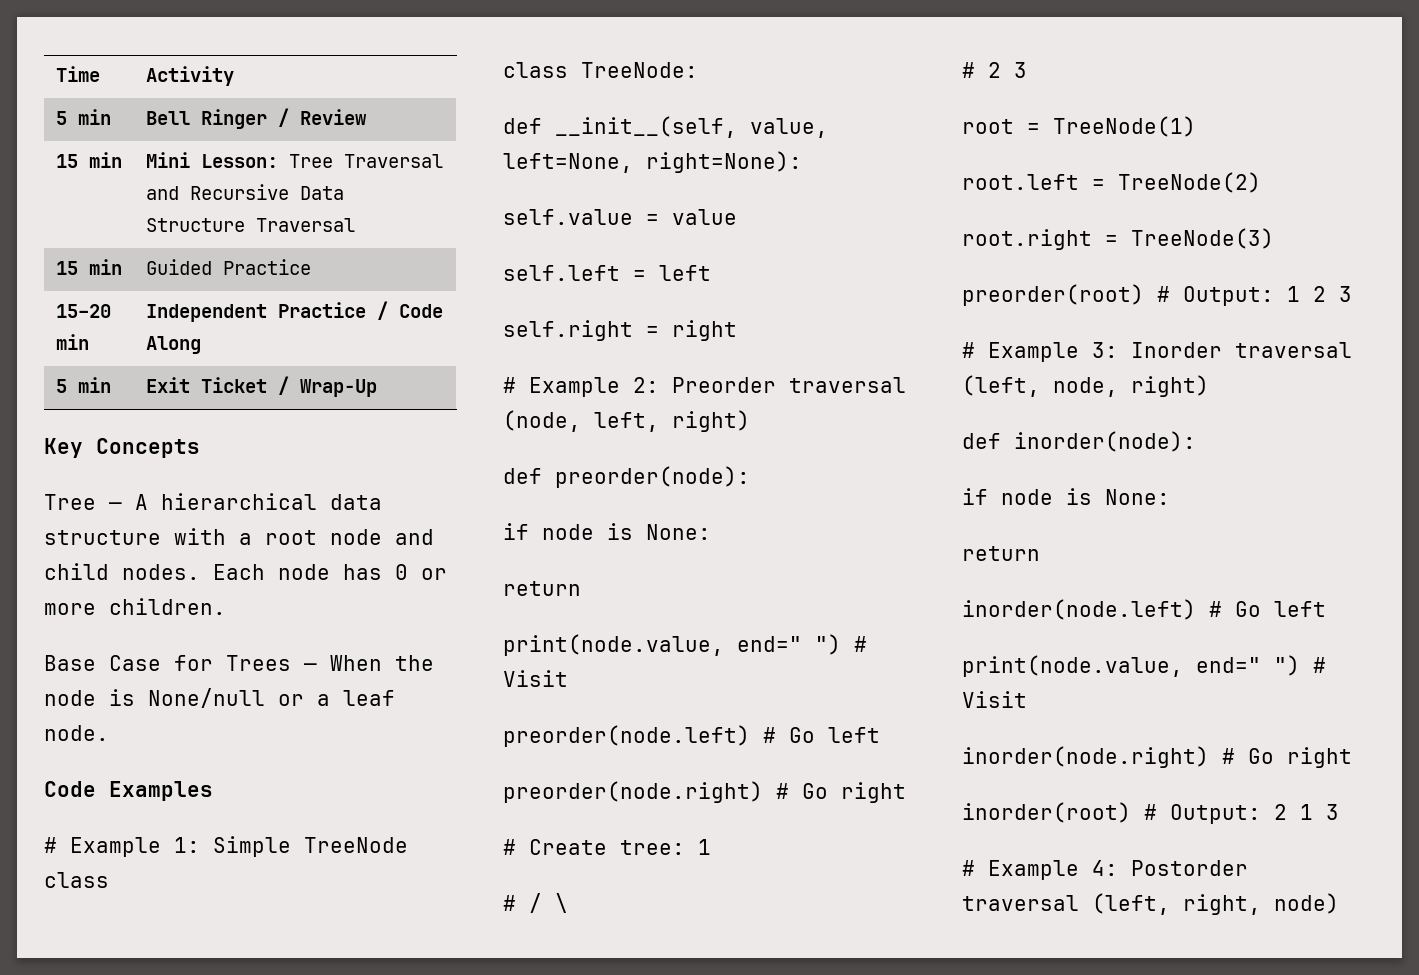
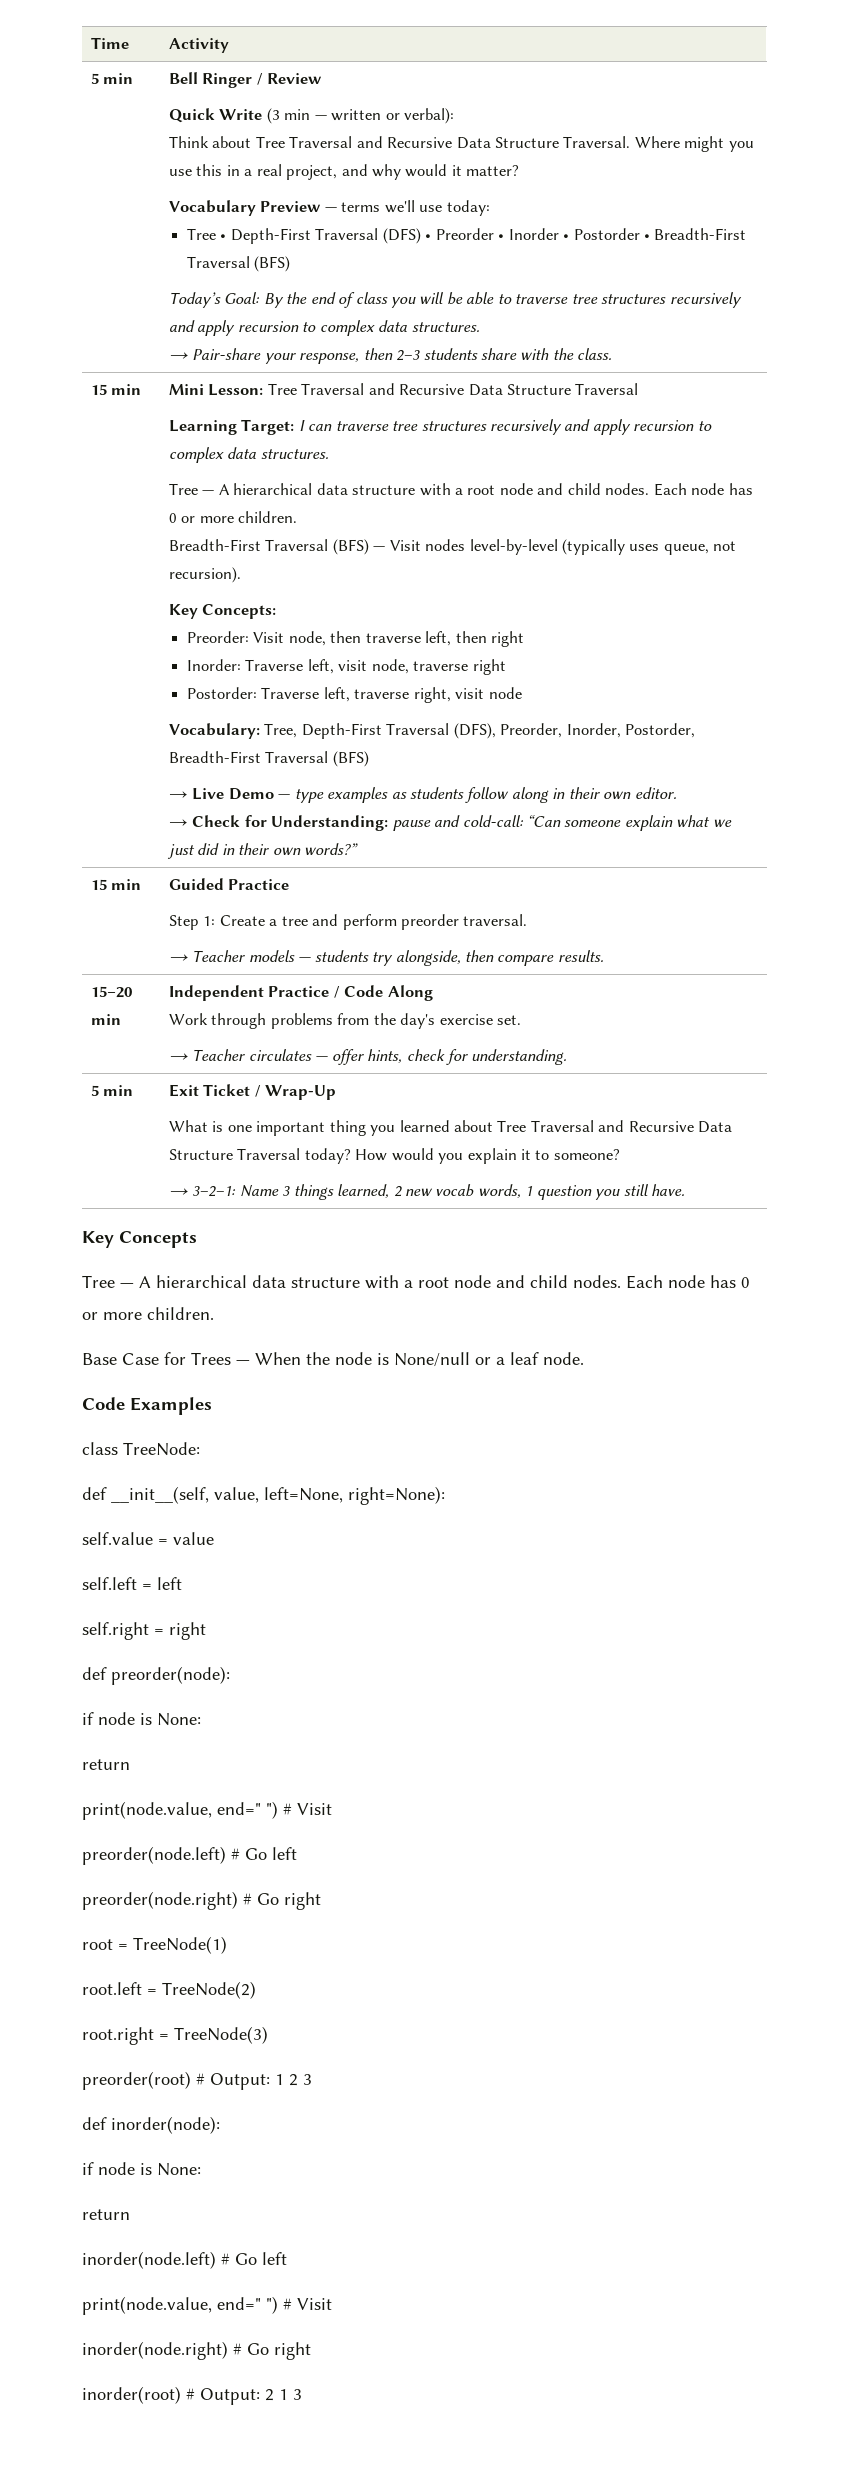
(367, 117) none -> [168,108,454,124] [168,136,754,152] [168,164,520,180] [168,200,490,216] [186,228,747,244] [186,256,291,272] [168,292,742,308] [168,320,480,336] [168,348,613,364] // Quick Write (3 min — written or verbal): // Think about Tree Traversal and Recursive Data Structure Traversal. Where might you use this in a real project, and why would it matter? // Vocabulary Preview — terms we'll use today: // Tree • Depth-First Traversal (DFS) • Preorder • Inorder • Postorder • Breadth-First Traversal (BFS) // Today’s Goal: By the end of class you will be able to traverse tree structures recursively and apply recursion to complex data structures. // → Pair-share your response, then 2–3 students share with the class.
[55,259,122,275] [145,259,311,275] // 15 min | Guided Practice -> [168,419,712,435] [168,447,329,463] [168,483,753,496] [168,511,298,523] [168,539,737,555] [168,567,241,583] [168,604,277,619] [186,631,525,647] [186,659,506,675] [186,687,522,703] [168,723,695,739] [168,751,369,767] [168,787,677,803] [168,815,732,831] [166,843,359,859] [90,879,142,890] [168,878,290,890] [168,914,528,930] [168,950,604,966] // Learning Target: I can traverse tree structures recursively and apply recursion to complex data structures. // Tree — A hierarchical data structure with a root node and child nodes. Each node has 0 or more children. // Breadth-First Traversal (BFS) — Visit nodes level-by-level (typically uses queue, not recursion). // Key Concepts: // Preorder: Visit node, then traverse left, then right // Inorder: Traverse left, visit node, traverse right // Postorder: Traverse left, traverse right, visit node // Vocabulary: Tree, Depth-First Traversal (DFS), Preorder, Inorder, Postorder, Breadth-First Traversal (BFS) // → Live Demo — type examples as students follow along in their own editor. // → Check for Understanding: pause and cold-call: “Can someone explain what we just did in their own words?” // 15 min | Guided Practice // Step 1: Create a tree and perform preorder traversal. // → Teacher models — students try alongside, then compare results.
(201, 345) none -> [168,1013,521,1029] [168,1049,568,1065] // Work through problems from the day's exercise set. // → Teacher circulates — offer hints, check for understanding.
(377, 388) none -> [168,1120,733,1136] [168,1148,620,1164] [168,1184,686,1200] // What is one important thing you learned about Tree Traversal and Recursive Data Structure Traversal today? How would you explain it to someone? // → 3–2–1: Name 3 things learned, 2 new vocab words, 1 question you still have.
[44,836,408,857] [44,872,109,888] // # Example 1: Simple TreeNode class -> (212, 1406) none
[503,377,906,397] [503,410,750,432] // # Example 2: Preorder traversal (node, left, right) -> (206, 1631) none
[503,839,711,855] [503,893,568,913] [962,62,1027,78] // # Create tree: 1 // # / \ // # 2 3 -> (321, 1901) none
[962,342,1352,362] [962,375,1209,397] // # Example 3: Inorder traversal (left, node, right) -> (312, 2079) none
[962,860,1248,880] [962,893,1339,915] // # Example 4: Postorder traversal (left, right, node) -> (302, 2394) none

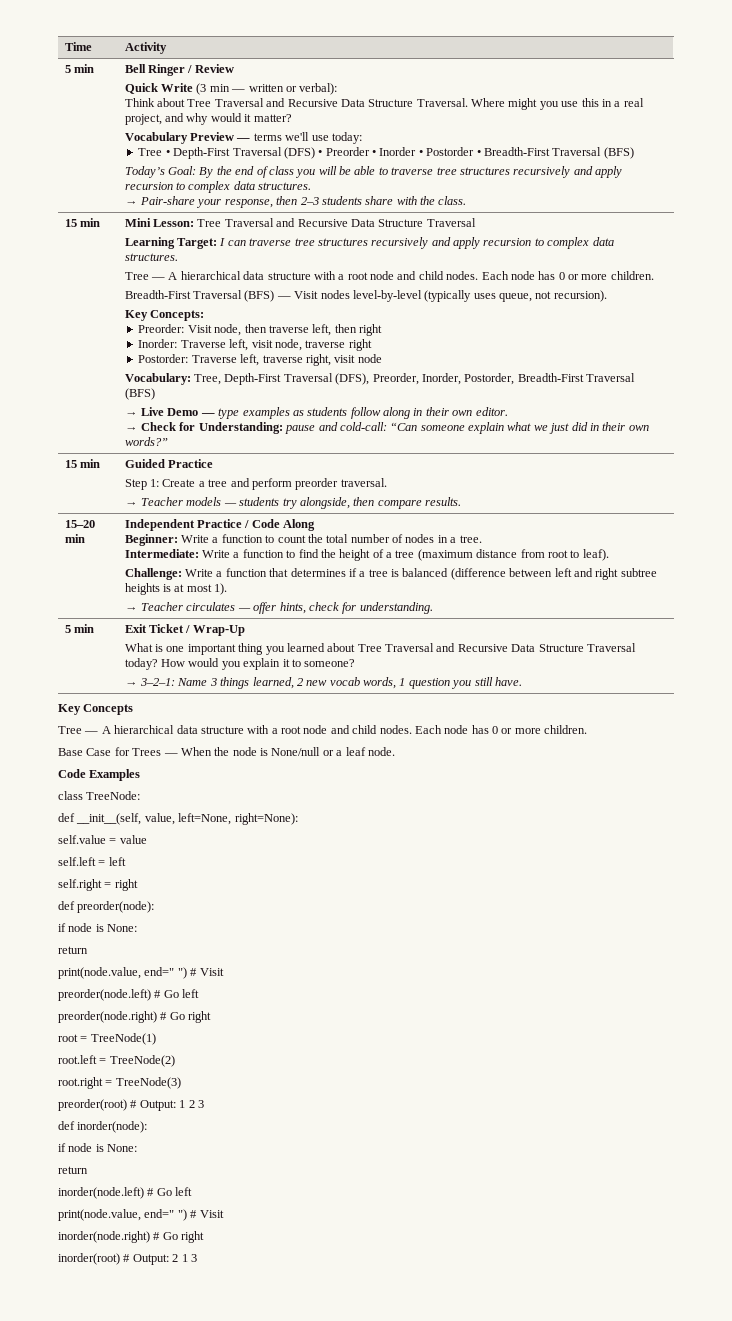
[168,1013,521,1029] Work through problems from the day's exercise set. -> [124,534,482,546] [124,549,609,561] [124,568,657,580] [124,583,228,595] Beginner: Write a function to count the total number of nodes in a tree. // Intermediate: Write a function to find the height of a tree (maximum distance from root to leaf). // Challenge: Write a function that determines if a tree is balanced (difference between left and right subtree heights is at most 1).

